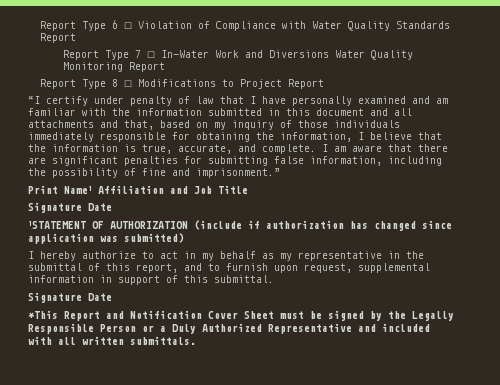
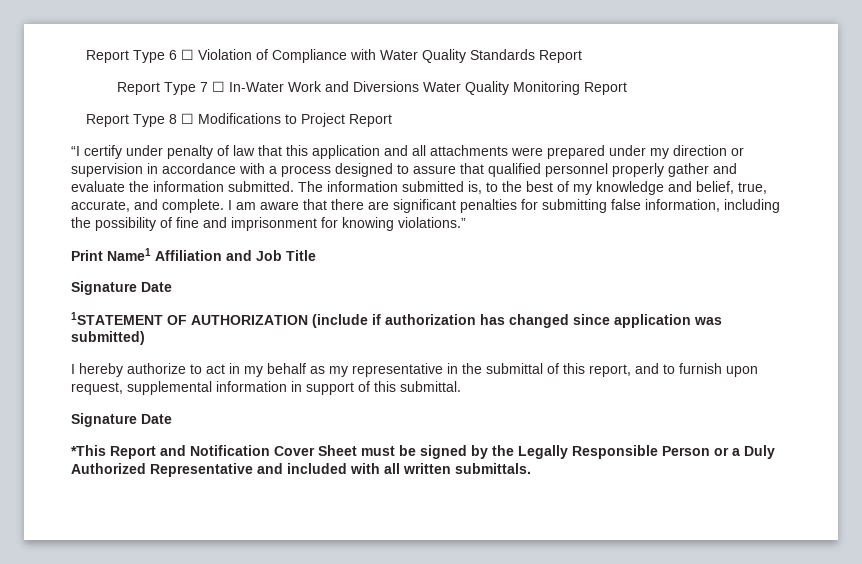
[249,96,448,106] [27,108,412,116] [27,120,400,130] [27,132,442,142] [27,144,136,152] I have personally examined and am familiar with the information submitted in this document and all attachments and that, based on my inquiry of those individuals immediately responsible for obtaining the information, I believe that the information is -> [285,145,744,159] [70,163,737,177] [70,181,734,195] this application and all attachments were prepared under my direction or supervision in accordance with a process designed to assure that qualified personnel properly gather and evaluate the information submitted. The information submitted is, to the best of my knowledge and belief,
[195,168,280,178] imprisonment.” -> [230,217,466,231] imprisonment for knowing violations.”

